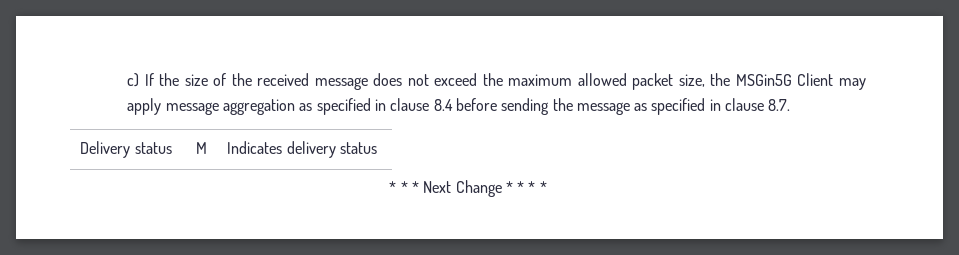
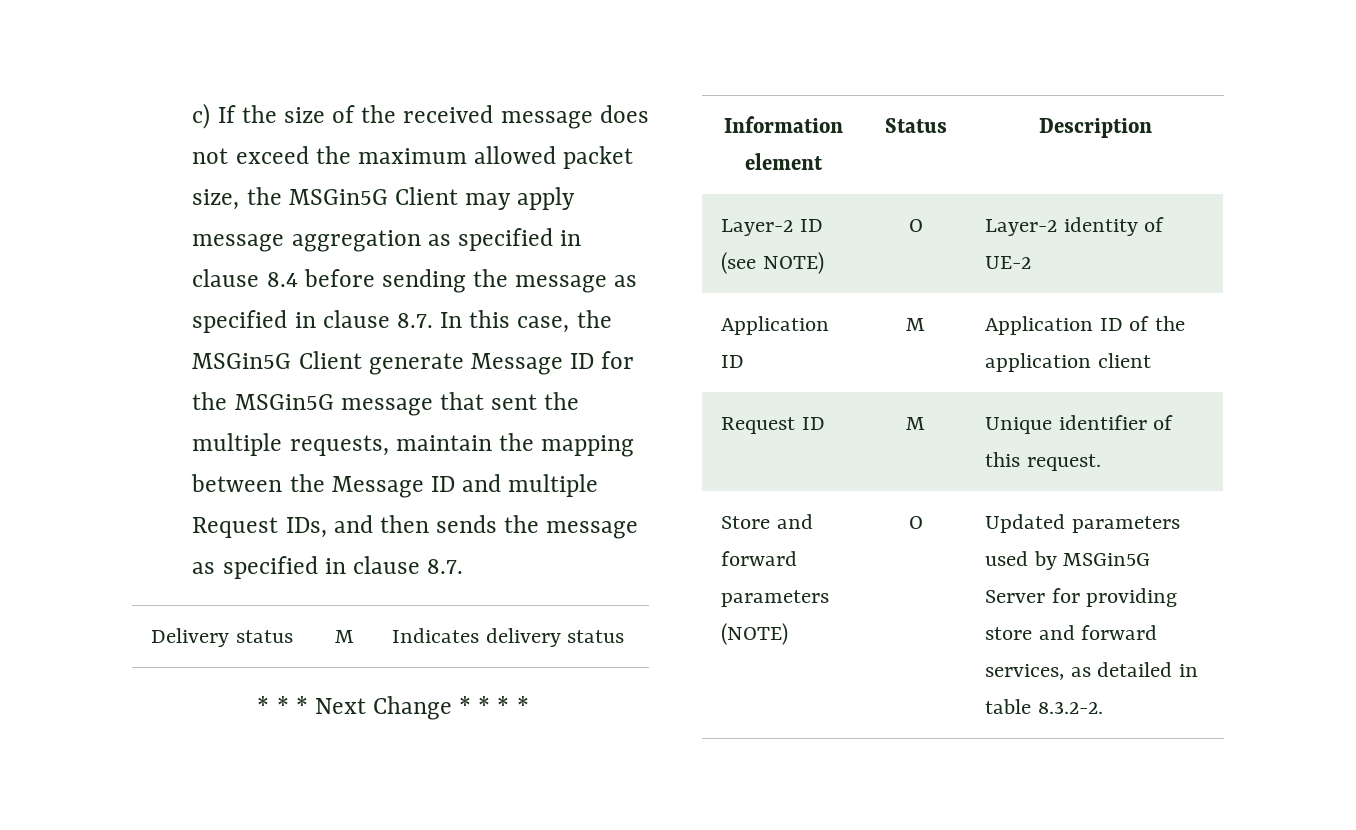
(791, 105) none -> [440,310,612,333] [192,351,635,375] [192,392,580,416] [192,433,635,457] [191,474,599,498] [192,515,639,539] [192,556,464,579] In this case, the MSGin5G Client generate Message ID for the MSGin5G message that sent the multiple requests, maintain the mapping between the Message ID and multiple Request IDs, and then sends the message as specified in clause 8.7.
(547, 187) none -> [724,116,843,133] [745,153,823,170] [884,118,947,133] [1038,118,1152,138] [721,219,823,236] [721,252,824,274] [908,219,923,232] [985,217,1165,236] [985,256,1032,269] [721,316,830,335] [721,355,745,368] [906,318,925,331] [985,316,1185,335] [985,353,1151,372] [721,417,825,434] [906,417,925,430] [985,415,1174,434] [985,452,1101,471] [721,514,813,529] [721,551,798,566] [721,590,830,607] [721,623,789,645] [908,516,923,529] [985,514,1180,533] [985,551,1151,570] [985,588,1178,607] [985,625,1158,640] [985,662,1198,680] [985,699,1103,714] // Information element | Status | Description // Layer-2 ID (see NOTE) | O | Layer-2 identity of UE-2 // Application ID | M | Application ID of the application client // Request ID | M | Unique identifier of this request. // Store and forward parameters (NOTE) | O | Updated parameters used by MSGin5G Server for providing store and forward services, as detailed in table 8.3.2-2.

